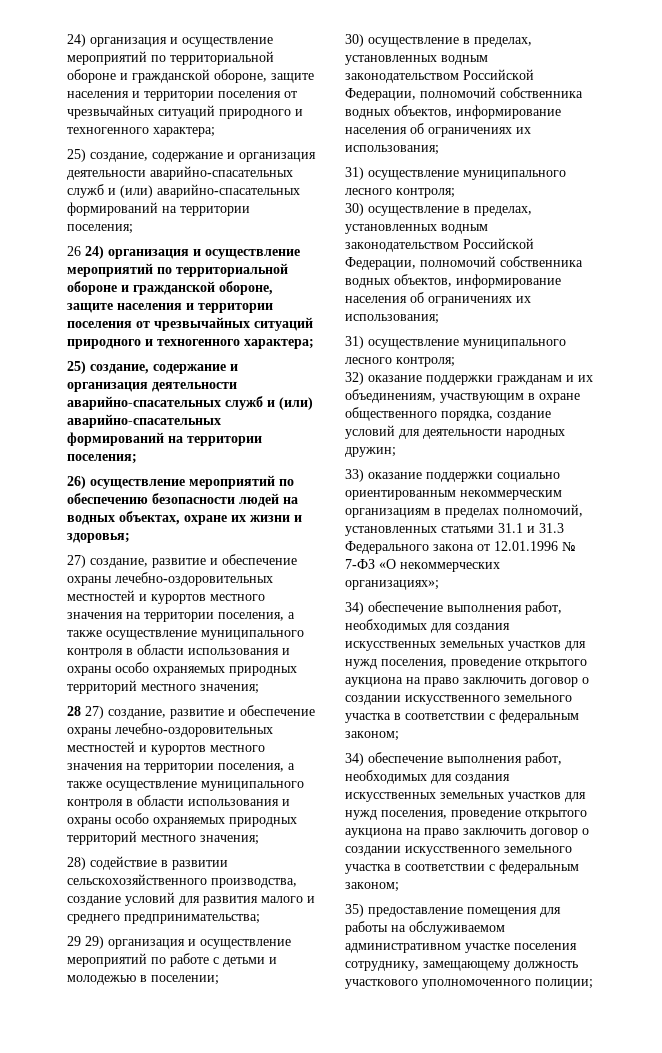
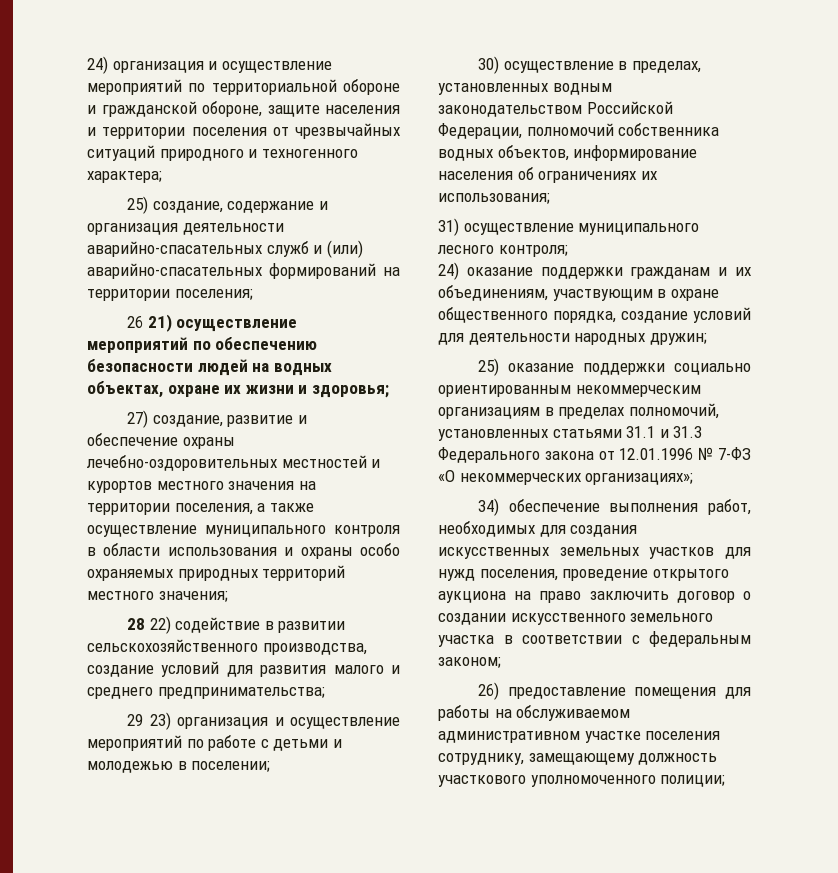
[85,246,300,259] [67,263,288,277] [67,281,273,295] [67,303,273,313] [67,317,313,331] [67,339,314,349] [67,361,238,374] [67,382,237,392] [67,396,313,410] [67,414,221,428] [67,432,262,446] [67,454,137,464] [67,476,86,489] 24) организация и осуществление мероприятий по территориальной обороне и гражданской обороне, защите населения и территории поселения от чрезвычайных ситуаций природного и техногенного характера; // 25) создание, содержание и организация деятельности аварийно-спасательных служб и (или) аварийно-спасательных формирований на территории поселения; // 26) -> [147,314,172,332] 21)
[85,705,315,719] [67,723,273,737] [67,741,265,755] [67,763,295,773] [67,781,304,791] [67,795,290,809] [67,813,297,827] [67,831,259,845] [67,857,86,870] 27) создание, развитие и обеспечение охраны лечебно-оздоровительных местностей и курортов местного значения на территории поселения, а также осуществление муниципального контроля в области использования и охраны особо охраняемых природных территорий местного значения; // 28) -> [149,616,171,634] 22)
[85,936,104,949] 29) -> [149,712,171,730] 23)
[345,203,532,216] [345,224,488,234] [345,238,534,252] [345,256,583,270] [345,274,561,288] [345,292,531,306] [345,314,439,324] [345,336,566,349] [345,357,455,367] [345,372,364,385] 30) осуществление в пределах, установленных водным законодательством Российской Федерации, полномочий собственника водных объектов, информирование населения об ограничениях их использования; // 31) осуществление муниципального лесного контроля; // 32) -> [438,262,459,280] 24)
[345,469,364,482] 33) -> [478,358,500,376] 25)
[345,752,562,766] [345,770,510,784] [345,792,586,802] [345,810,587,820] [345,828,589,838] [345,846,572,856] [345,860,579,874] [345,882,399,892] [345,904,364,917] 34) обеспечение выполнения работ, необходимых для создания искусственных земельных участков для нужд поселения, проведение открытого аукциона на право заключить договор о создании искусственного земельного участка в соответствии с федеральным законом; // 35) -> [478,682,500,700] 26)

